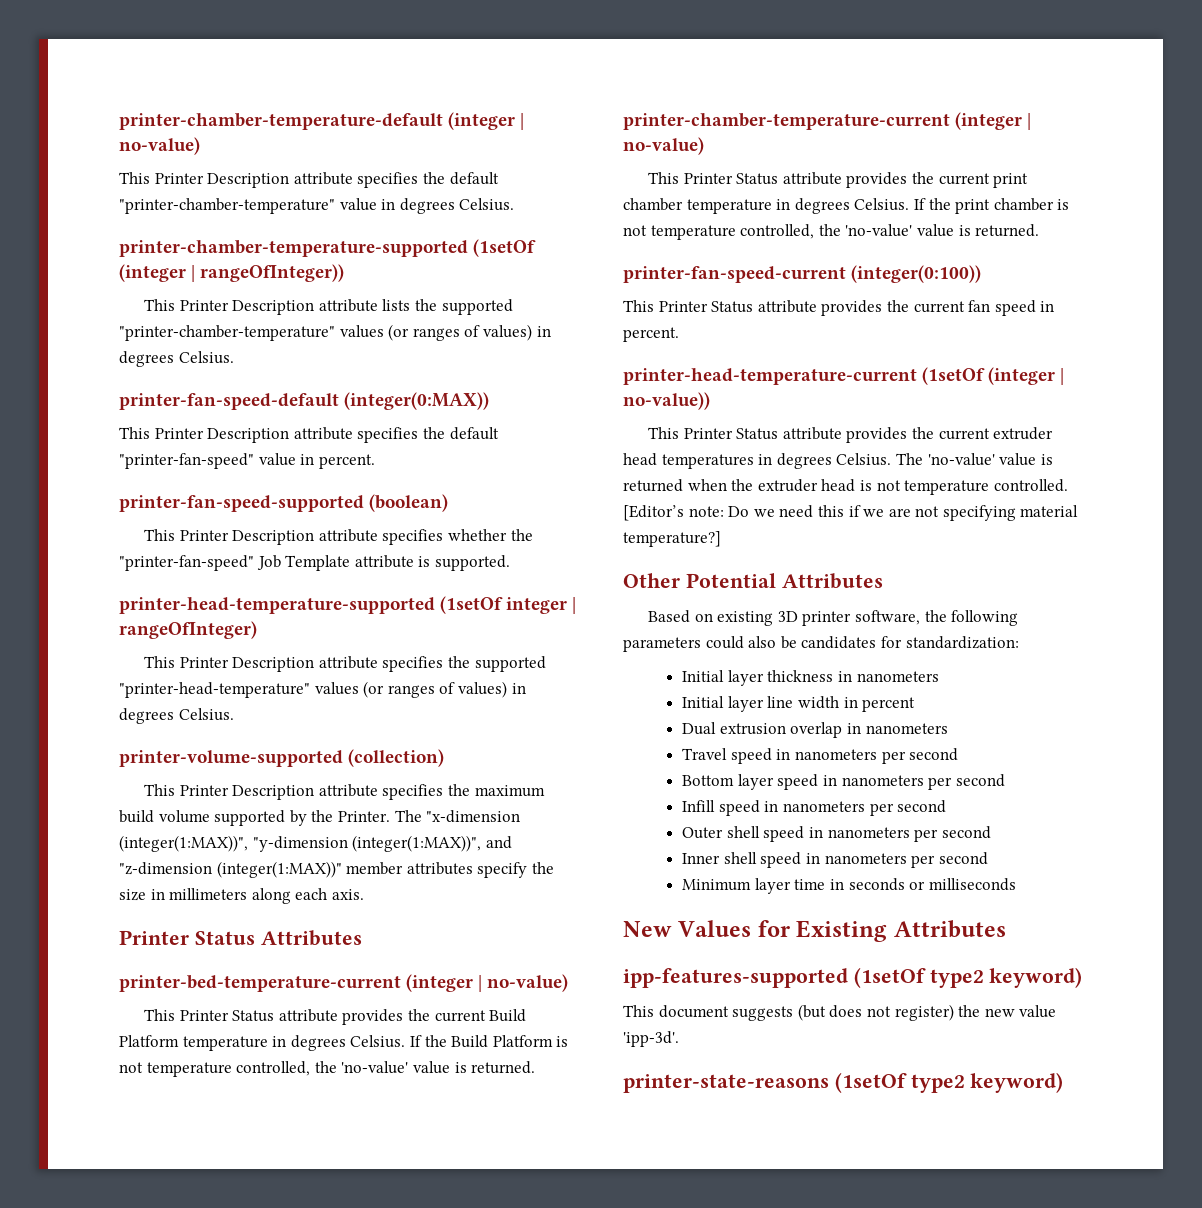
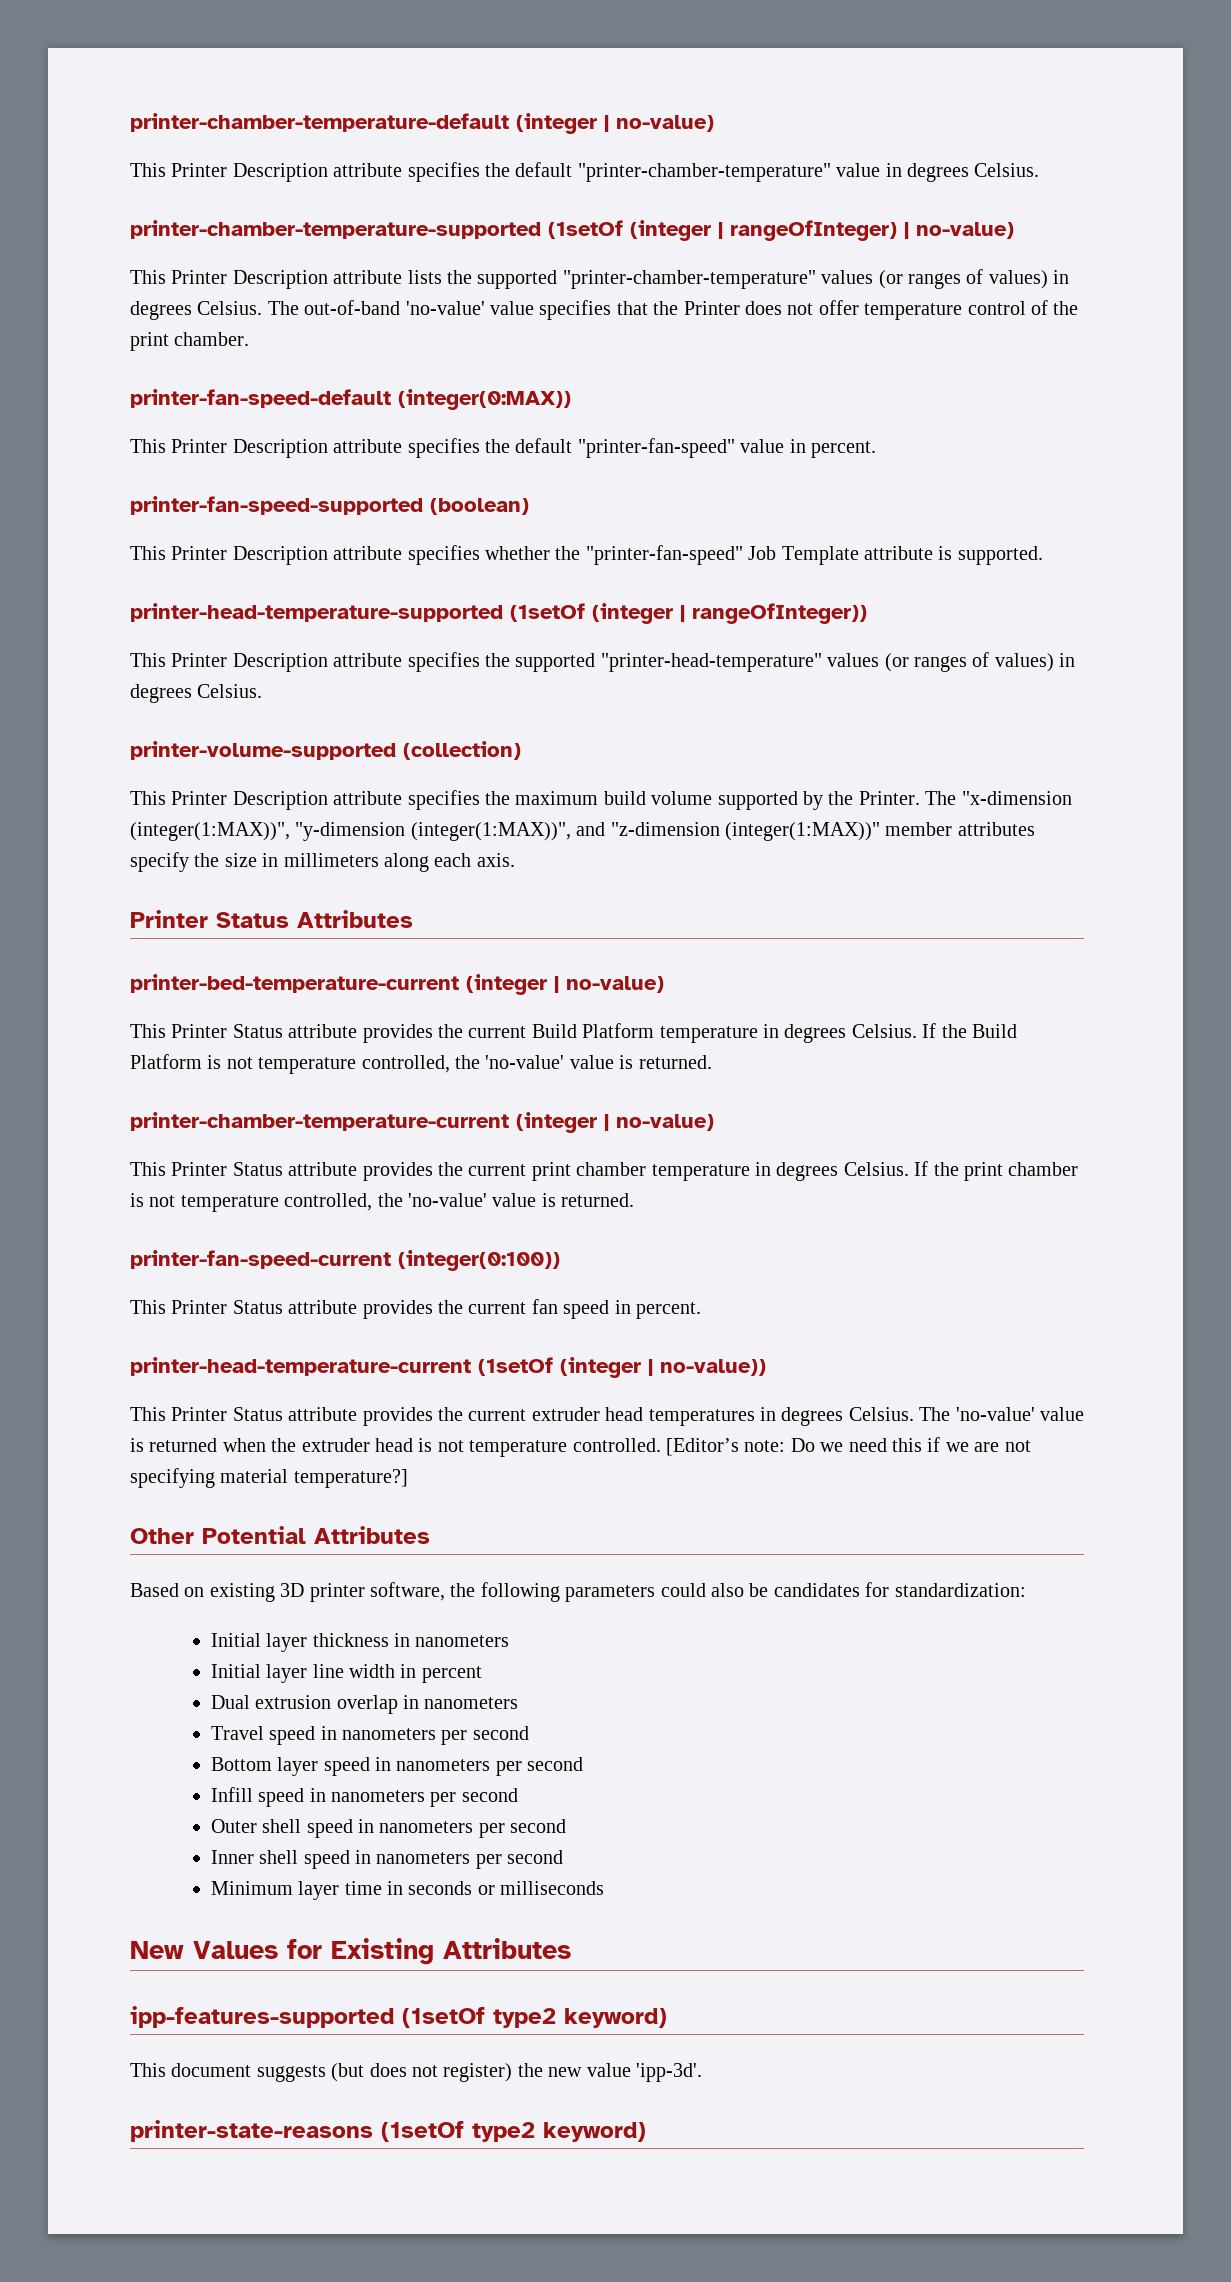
[200,264,345,282] rangeOfInteger)) -> [730,220,1014,241] rangeOfInteger) | no-value)
(234, 357) none -> [267,300,1079,320] [130,332,250,351] The out-of-band 'no-value' value specifies that the Printer does not offer temperature control of the print chamber.
[506,597,577,614] [119,621,257,639] integer | rangeOfInteger) -> [592,603,867,624] (integer | rangeOfInteger))

